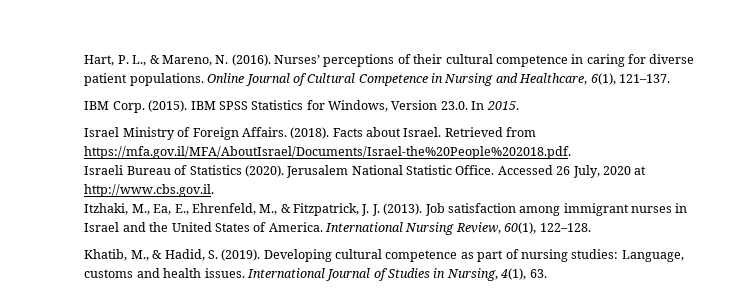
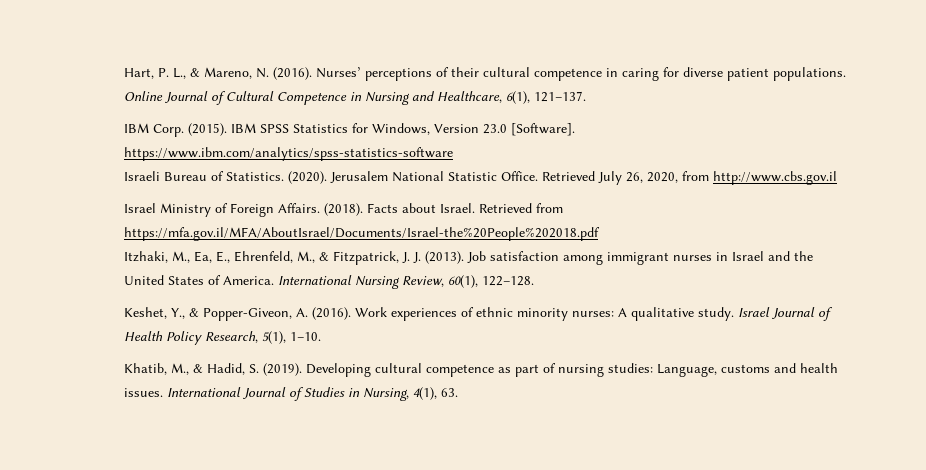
[440,101,519,110] 23.0. In 2015. -> [482,123,575,136] [123,147,453,161] [123,171,837,185] 23.0 [Software]. https://www.ibm.com/analytics/spss-statistics-software // Israeli Bureau of Statistics. (2020). Jerusalem National Statistic Office. Retrieved July 26, 2020, from http://www.cbs.gov.il
[84,146,572,159] [84,165,647,178] [84,184,215,197] https://mfa.gov.il/MFA/AboutIsrael/Documents/Israel-the%20People%202018.pdf. // Israeli Bureau of Statistics (2020). Jerusalem National Statistic Office. Accessed 26 July, 2020 at http://www.cbs.gov.il. -> [123,227,600,241] https://mfa.gov.il/MFA/AboutIsrael/Documents/Israel-the%20People%202018.pdf
(591, 227) none -> [123,307,833,321] [123,331,321,345] // Keshet, Y., & Popper-Giveon, A. (2016). Work experiences of ethnic minority nurses: A qualitative study. Israel Journal of Health Policy Research, 5(1), 1–10.

